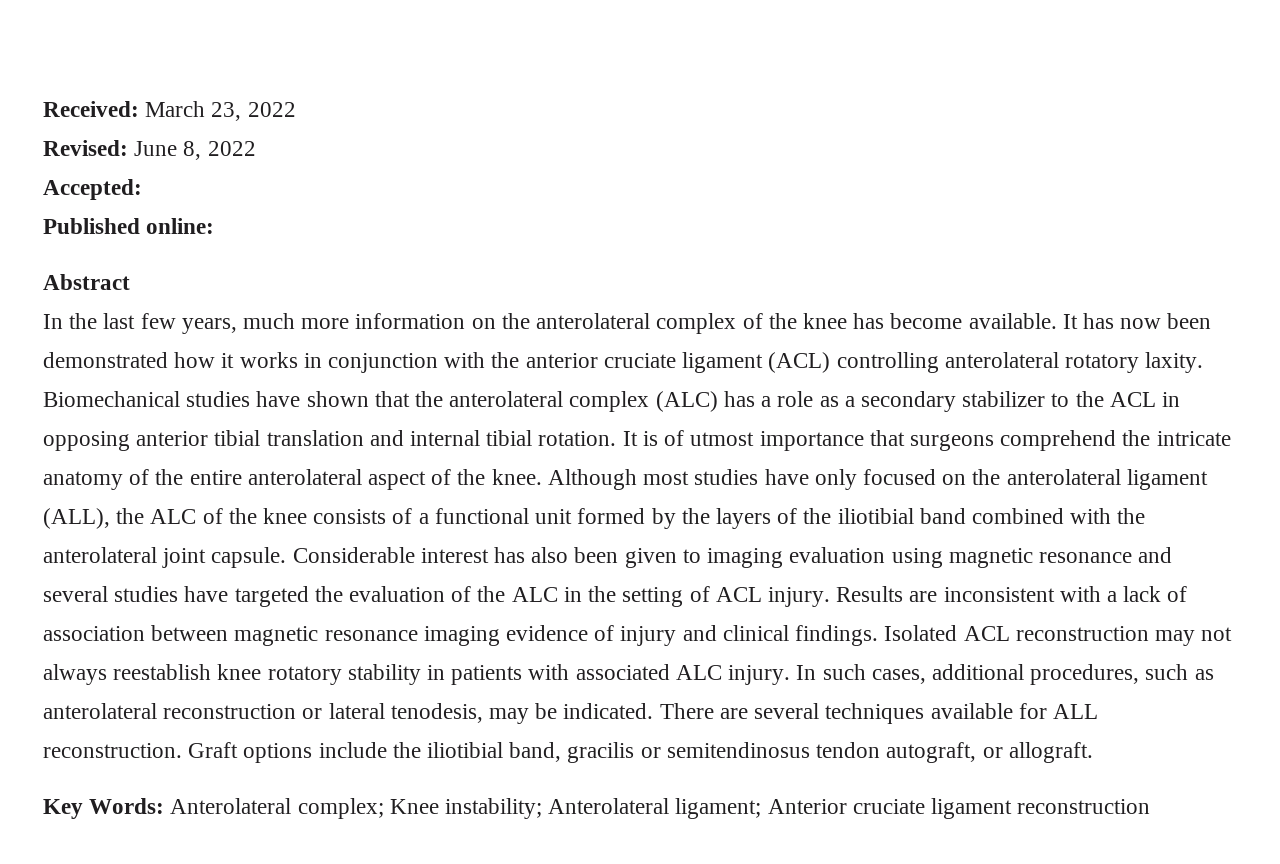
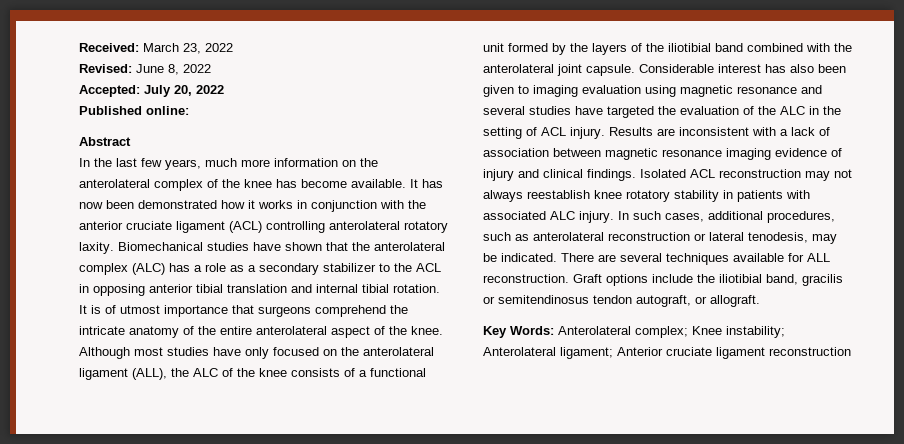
(142, 189) none -> [144,85,224,97] July 20, 2022

